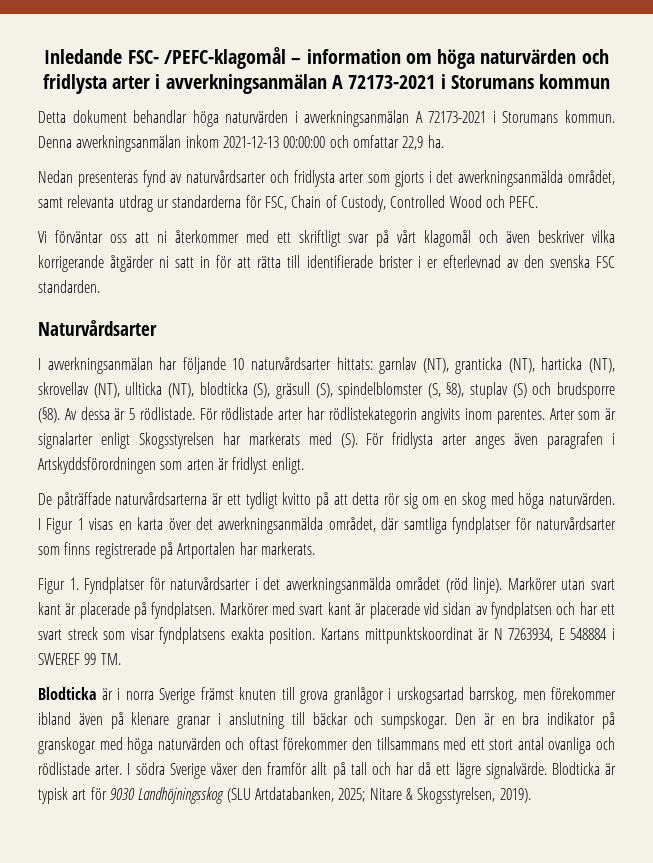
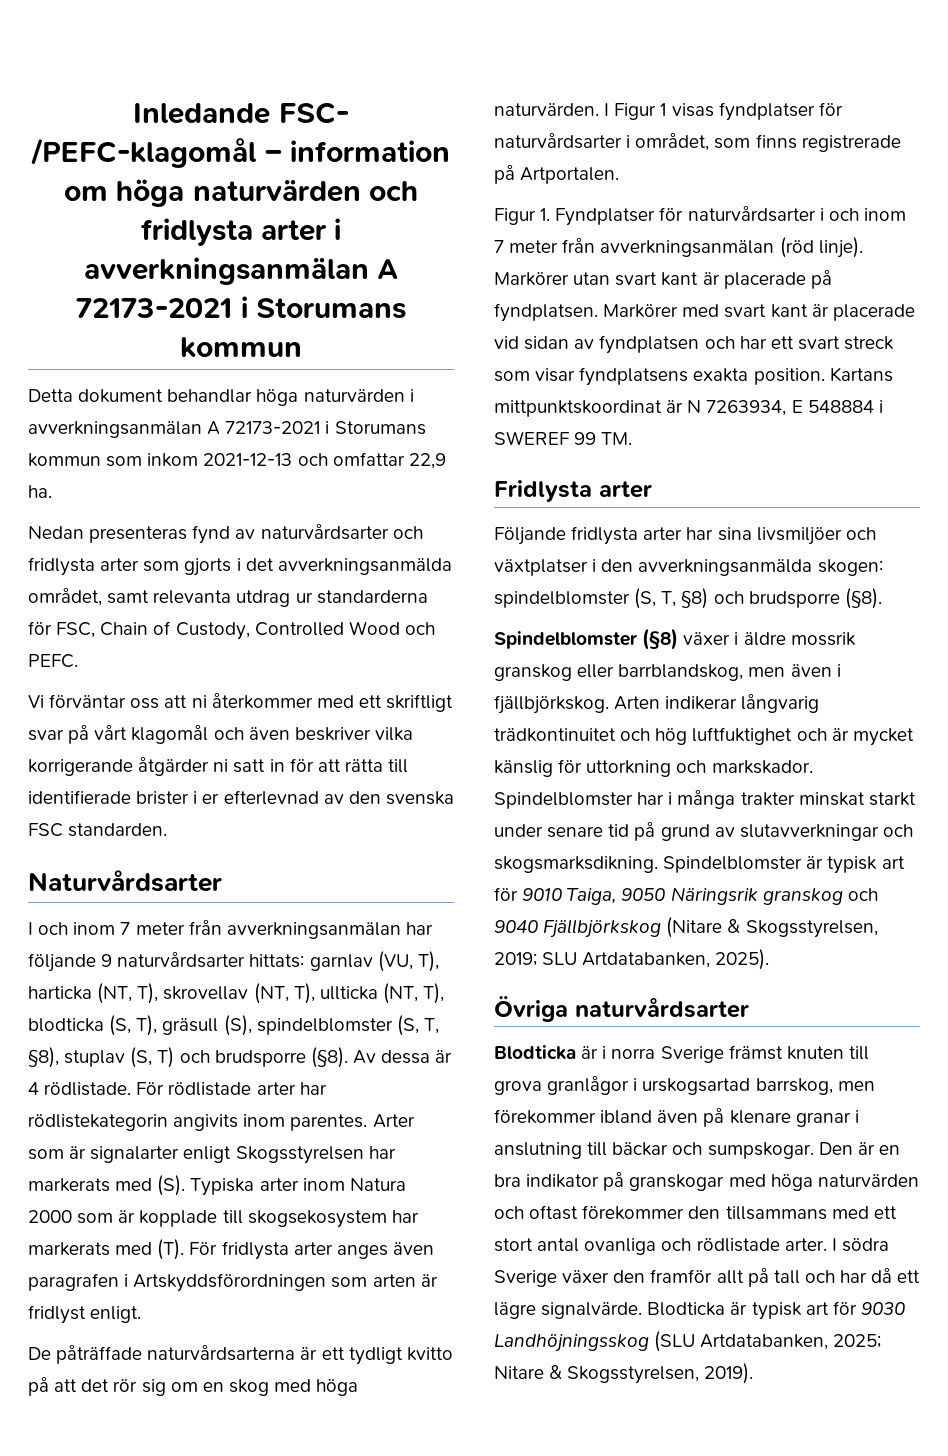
[565,110,615,123] [38,135,182,152] kommun. Denna avverkningsanmälan -> [28,453,143,467] kommun som
[283,136,326,148] 00:00:00 -> (293, 459) none
(41, 364) none -> [38,920,222,935] och inom 7 meter från
[232,358,245,370] 10 -> [101,954,113,967] 9
[422,357,615,374] [38,382,271,398] (NT), granticka (NT), harticka (NT), skrovellav (NT), ullticka (NT), blodticka (S), -> [377,951,439,972] [28,983,445,1004] [28,1015,158,1036] (VU, T), harticka (NT, T), skrovellav (NT, T), ullticka (NT, T), blodticka (S, T),
(441, 390) none -> [423,1018,439,1034] T,
[512,383,527,398] (S) -> [130,1047,175,1068] (S, T)
[129,408,135,420] 5 -> [28,1082,39,1095] 4
(358, 440) none -> [190,1178,406,1196] [28,1210,419,1228] [28,1239,185,1260] Typiska arter inom Natura 2000 som är kopplade till skogsekosystem har markerats med (T).
[352,492,380,505] detta -> [81,1379,110,1392] det
[118,517,447,534] en karta över det avverkningsanmälda området, där samtliga -> (714, 110) none
(617, 523) none -> [626,133,710,151] i området,
[177,542,315,559] Artportalen har markerats. -> [520,167,620,184] Artportalen.
[263,577,441,594] det avverkningsanmälda området -> [828,208,906,221] [494,238,775,257] och inom 7 meter från avverkningsanmälan
(121, 659) none -> [494,480,652,502] [494,526,876,545] [494,559,883,576] [494,588,882,609] [494,628,856,650] [494,664,841,681] [494,694,820,714] [494,727,914,746] [494,759,813,777] [494,790,916,809] [494,822,913,841] [494,856,905,874] [494,887,878,905] [494,917,878,938] [494,949,770,970] [494,996,749,1022] // Fridlysta arter // Följande fridlysta arter har sina livsmiljöer och växtplatser i den avverkningsanmälda skogen: spindelblomster (S, T, §8) och brudsporre (§8). // Spindelblomster (§8) växer i äldre mossrik granskog eller barrblandskog, men även i fjällbjörkskog. Arten indikerar långvarig trädkontinuitet och hög luftfuktighet och är mycket känslig för uttorkning och markskador. Spindelblomster har i många trakter minskat starkt under senare tid på grund av slutavverkningar och skogsmarksdikning. Spindelblomster är typisk art för 9010 Taiga, 9050 Näringsrik granskog och 9040 Fjällbjörkskog (Nitare & Skogsstyrelsen, 2019; SLU Artdatabanken, 2025). // Övriga naturvårdsarter

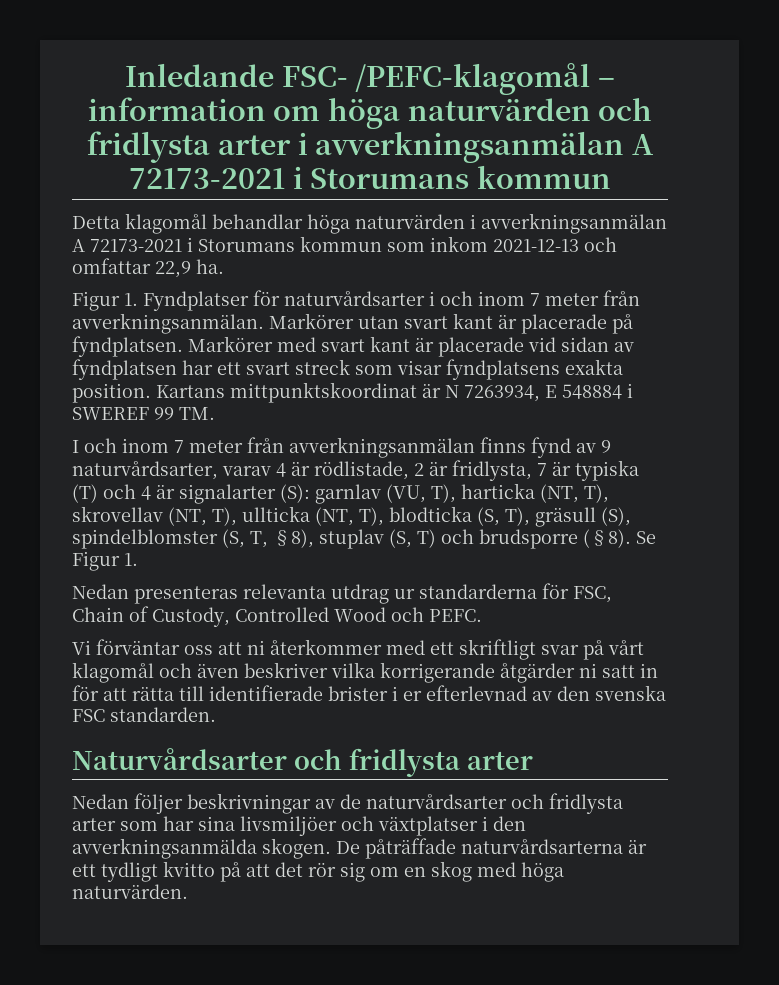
[78,389,164,403] dokument -> [125,213,207,234] klagomål
[28,524,423,544] [28,557,452,576] [28,588,150,606] Nedan presenteras fynd av naturvårdsarter och fridlysta arter som gjorts i det avverkningsanmälda området, samt -> [72,290,640,311] [72,313,633,334] [72,336,634,357] [72,359,623,380] [72,382,633,403] [72,407,215,420] [72,437,611,458] [72,460,639,481] [72,483,609,504] [72,506,631,527] [72,529,656,549] [72,551,138,571] [72,584,238,604] Figur 1. Fyndplatser för naturvårdsarter i och inom 7 meter från avverkningsanmälan. Markörer utan svart kant är placerade på fyndplatsen. Markörer med svart kant är placerade vid sidan av fyndplatsen har ett svart streck som visar fyndplatsens exakta position. Kartans mittpunktskoordinat är N 7263934, E 548884 i SWEREF 99 TM. // I och inom 7 meter från avverkningsanmälan finns fynd av 9 naturvårdsarter, varav 4 är rödlistade, 2 är fridlysta, 7 är typiska (T) och 4 är signalarter (S): garnlav (VU, T), harticka (NT, T), skrovellav (NT, T), ullticka (NT, T), blodticka (S, T), gräsull (S), spindelblomster (S, T, §8), stuplav (S, T) och brudsporre (§8). Se Figur 1. // Nedan presenteras
[28,920,433,939] [28,951,439,972] [28,983,445,1004] [28,1015,439,1036] [28,1047,453,1068] [28,1082,327,1096] [28,1114,415,1131] [28,1146,396,1164] [28,1175,406,1196] [28,1210,419,1228] [28,1239,434,1260] [28,1273,438,1292] [28,1305,142,1324] // I och inom 7 meter från avverkningsanmälan har följande 9 naturvårdsarter hittats: garnlav (VU, T), harticka (NT, T), skrovellav (NT, T), ullticka (NT, T), blodticka (S, T), gräsull (S), spindelblomster (S, T, §8), stuplav (S, T) och brudsporre (§8). Av dessa är 4 rödlistade. För rödlistade arter har rödlistekategorin angivits inom parentes. Arter som är signalarter enligt Skogsstyrelsen har markerats med (S). Typiska arter inom Natura 2000 som är kopplade till skogsekosystem har markerats med (T). För fridlysta arter anges även paragrafen i Artskyddsförordningen som arten är fridlyst enligt. // -> [293,748,533,777] [72,793,623,814] [72,816,526,836] [72,838,331,859] och fridlysta arter // Nedan följer beskrivningar av de naturvårdsarter och fridlysta arter som har sina livsmiljöer och växtplatser i den avverkningsanmälda skogen.
[604,102,843,121] [494,133,901,152] [494,165,620,184] [494,206,906,226] [494,237,863,258] [494,270,832,289] [494,303,915,322] [494,335,895,354] [494,367,893,386] [494,400,883,417] [494,431,633,445] [494,480,652,502] [494,526,876,545] [494,559,883,576] [494,588,882,609] [494,628,856,650] [494,664,841,681] [494,694,820,714] [494,727,914,746] [494,759,813,777] [494,790,916,809] [494,822,913,841] [494,856,905,874] [494,887,878,905] [494,917,878,938] [494,949,770,970] [494,996,749,1022] [494,1045,869,1063] [494,1076,875,1095] [494,1108,859,1127] [494,1142,900,1159] [494,1172,919,1191] [494,1205,897,1220] [494,1238,889,1255] [494,1268,921,1287] [494,1301,905,1320] [494,1331,882,1352] [494,1363,754,1384] I Figur 1 visas fyndplatser för naturvårdsarter i området, som finns registrerade på Artportalen. // Figur 1. Fyndplatser för naturvårdsarter i och inom 7 meter från avverkningsanmälan (röd linje). Markörer utan svart kant är placerade på fyndplatsen. Markörer med svart kant är placerade vid sidan av fyndplatsen och har ett svart streck som visar fyndplatsens exakta position. Kartans mittpunktskoordinat är N 7263934, E 548884 i SWEREF 99 TM. // Fridlysta arter // Följande fridlysta arter har sina livsmiljöer och växtplatser i den avverkningsanmälda skogen: spindelblomster (S, T, §8) och brudsporre (§8). // Spindelblomster (§8) växer i äldre mossrik granskog eller barrblandskog, men även i fjällbjörkskog. Arten indikerar långvarig trädkontinuitet och hög luftfuktighet och är mycket känslig för uttorkning och markskador. Spindelblomster har i många trakter minskat starkt under senare tid på grund av slutavverkningar och skogsmarksdikning. Spindelblomster är typisk art för 9010 Taiga, 9050 Näringsrik granskog och 9040 Fjällbjörkskog (Nitare & Skogsstyrelsen, 2019; SLU Artdatabanken, 2025). // Övriga naturvårdsarter // Blodticka är i norra Sverige främst knuten till grova granlågor i urskogsartad barrskog, men förekommer ibland även på klenare granar i anslutning till bäckar och sumpskogar. Den är en bra indikator på granskogar med höga naturvärden och oftast förekommer den tillsammans med ett stort antal ovanliga och rödlistade arter. I södra Sverige växer den framför allt på tall och har då ett lägre signalvärde. Blodticka är typisk art för 9030 Landhöjningsskog (SLU Artdatabanken, 2025; Nitare & Skogsstyrelsen, 2019). -> (188, 891) none

